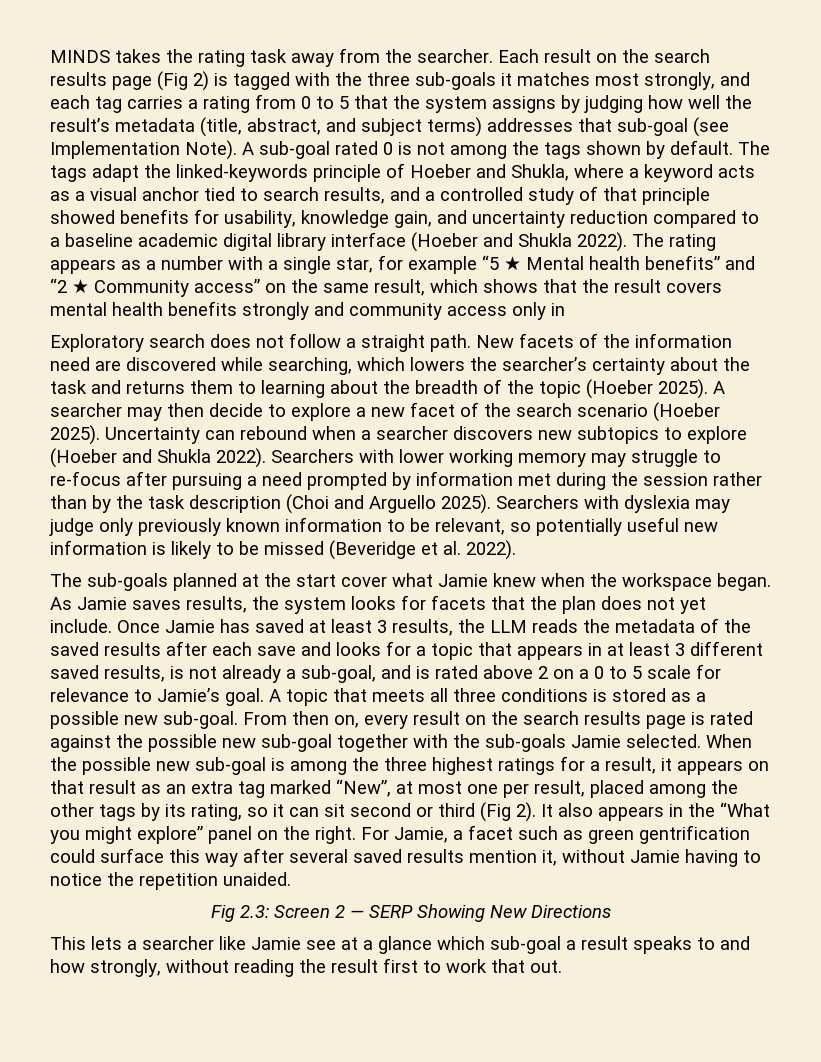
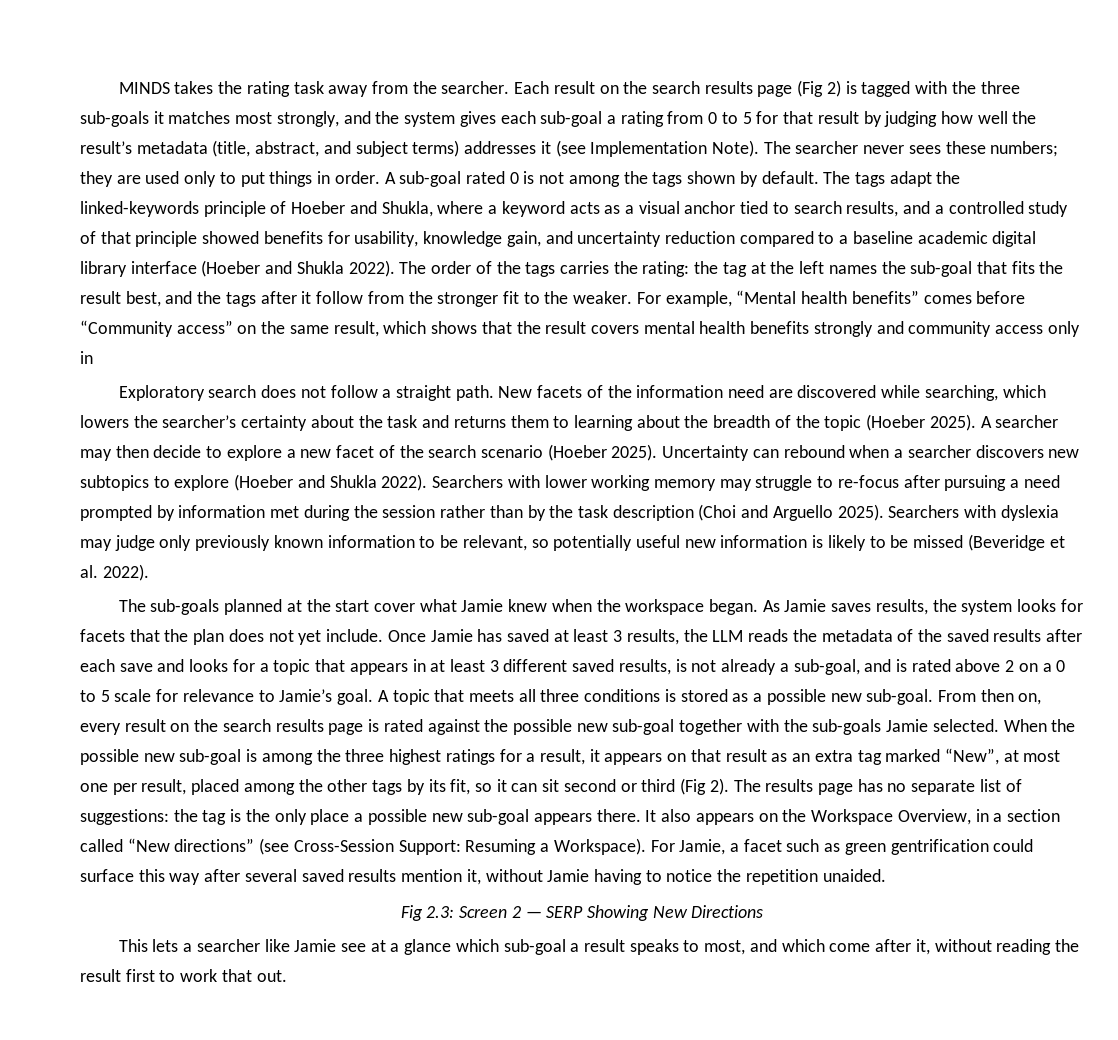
[50,95,183,113] each tag carries -> [375,111,603,127] the system gives each sub-goal
[354,95,556,113] that the system assigns -> [756,111,859,124] for that result
[578,118,688,136] that sub-goal -> [540,141,551,154] it
(237, 150) none -> [763,141,1059,157] [80,171,380,187] The searcher never sees these numbers; they are used only to put things in order.
[669,234,716,251] [50,255,755,274] [50,278,189,297] rating appears as a number with a single star, for example “5 ★ Mental health benefits” and “2 ★ Community -> [431,261,1064,277] [80,290,1026,307] [80,320,173,337] order of the tags carries the rating: the tag at the left names the sub-goal that fits the result best, and the tags after it follow from the stronger fit to the weaker. For example, “Mental health benefits” comes before “Community
[191,804,242,821] rating, -> [450,779,471,795] fit,
[541,802,770,821] [50,826,356,844] It also appears in the “What you might explore” panel on the right. -> [733,779,1022,795] [80,809,1060,825] [80,838,646,855] The results page has no separate list of suggestions: the tag is the only place a possible new sub-goal appears there. It also appears on the Workspace Overview, in a section called “New directions” (see Cross-Session Support: Resuming a Workspace).
[720,936,750,950] [50,959,161,977] and how strongly, -> [704,939,930,955] most, and which come after it,

